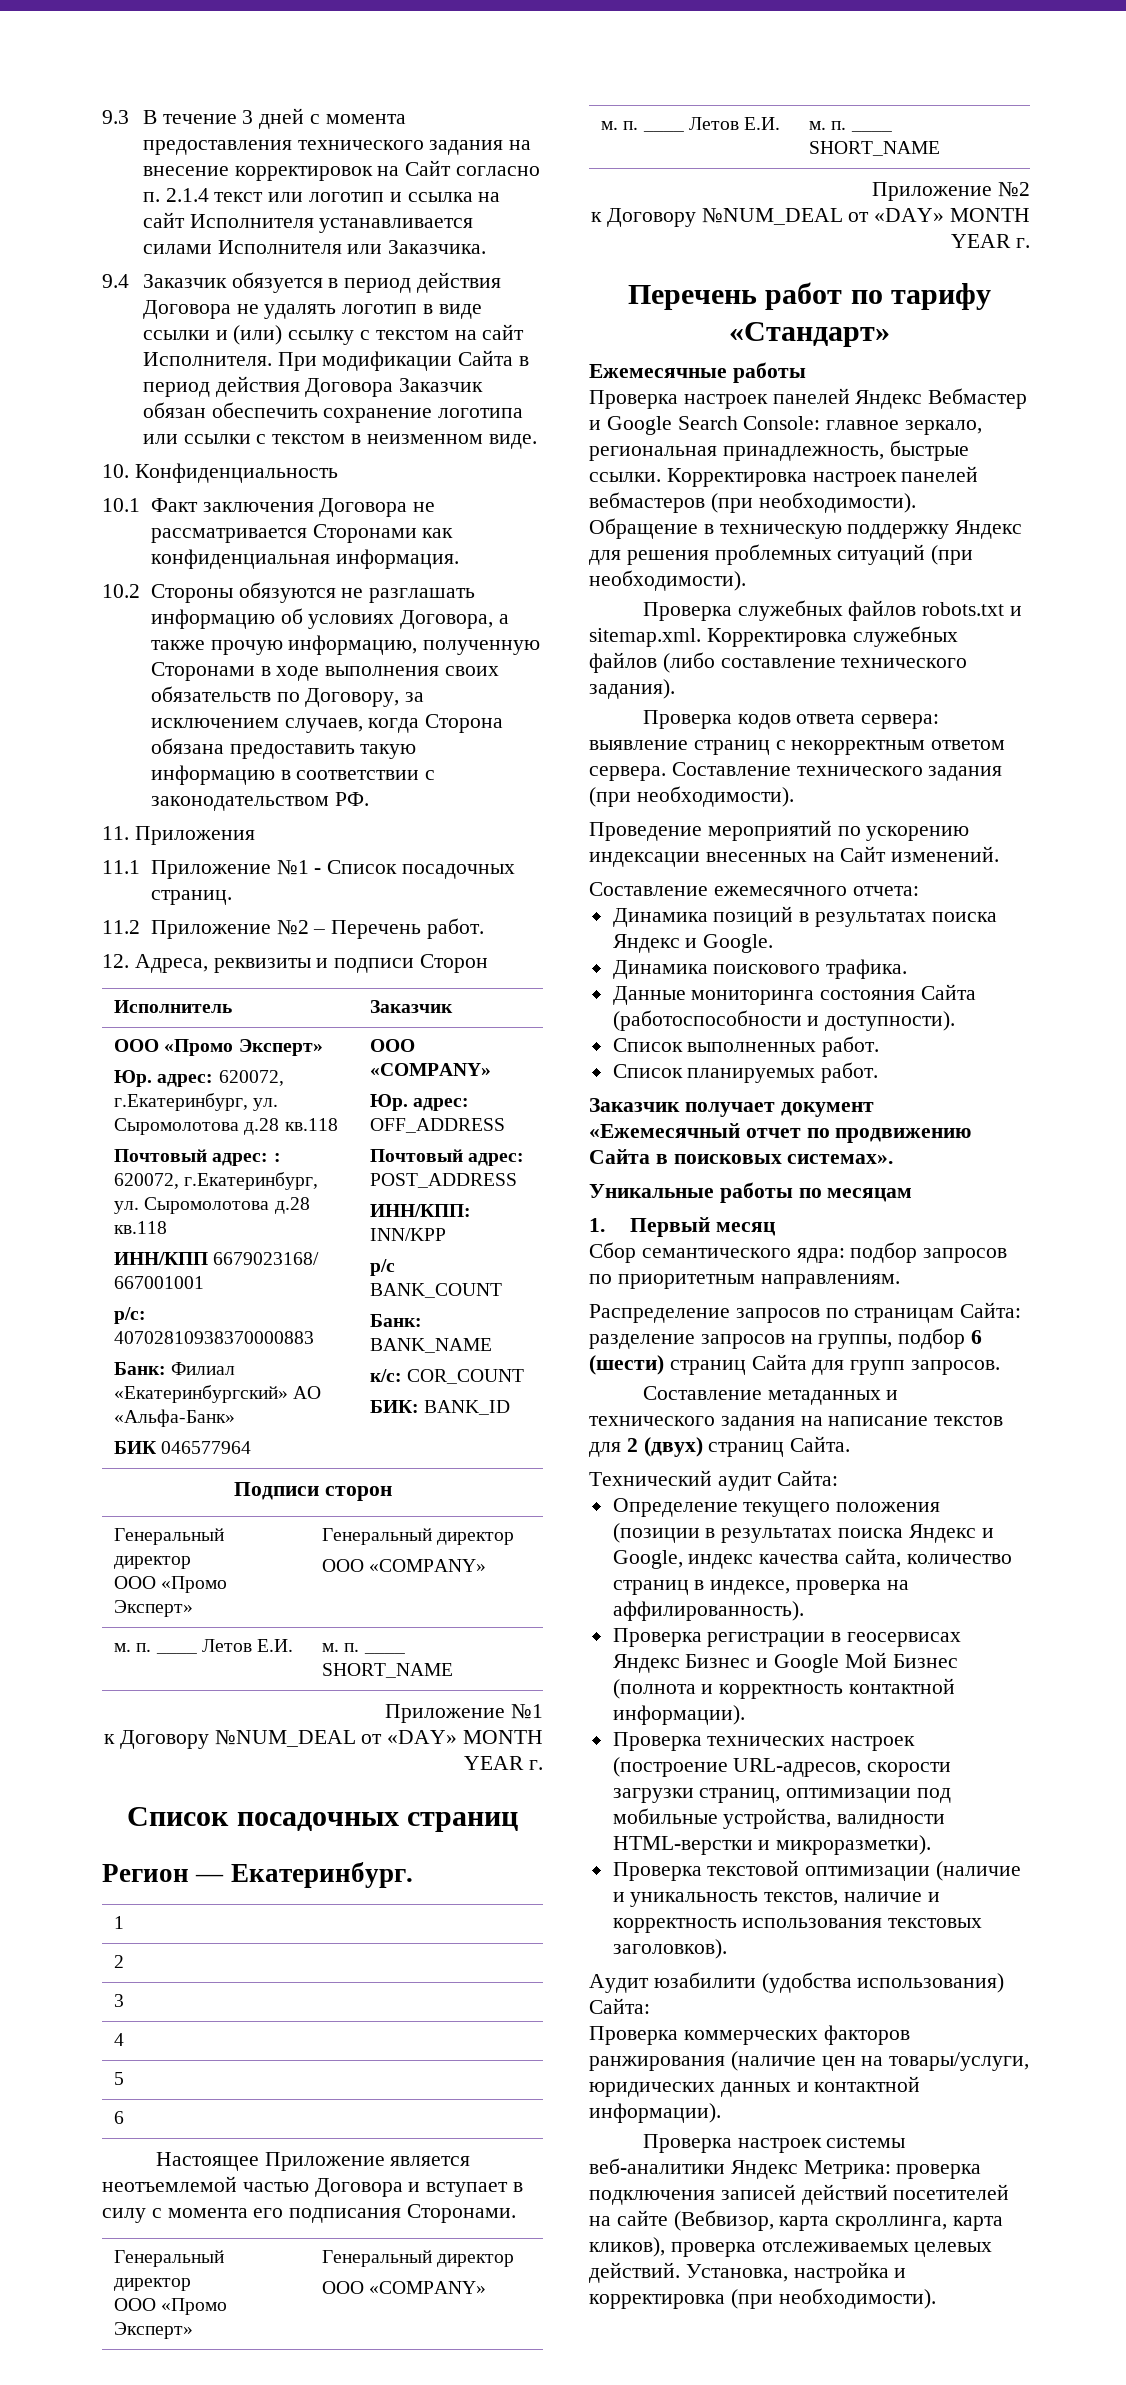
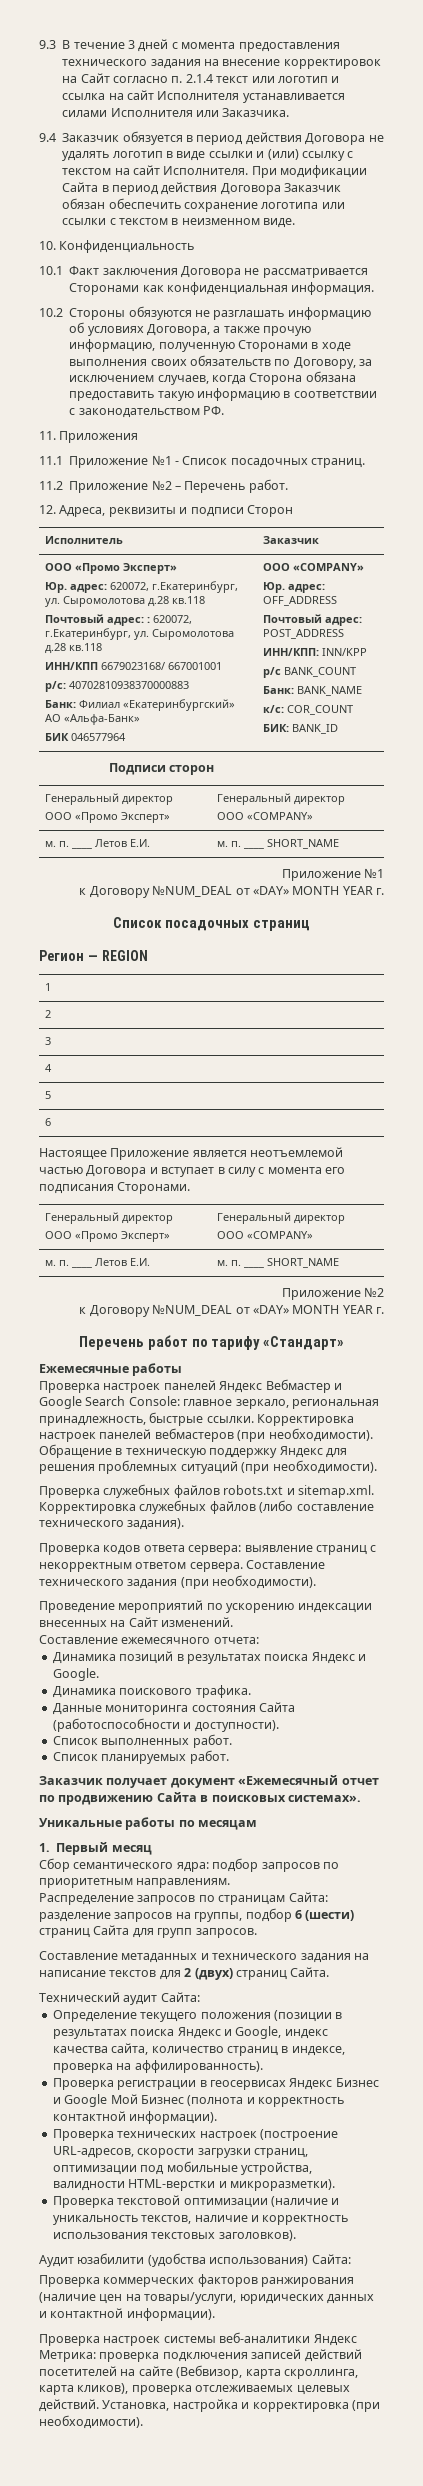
[230,1862,413,1888] Екатеринбург. -> [101,950,148,961] REGION

